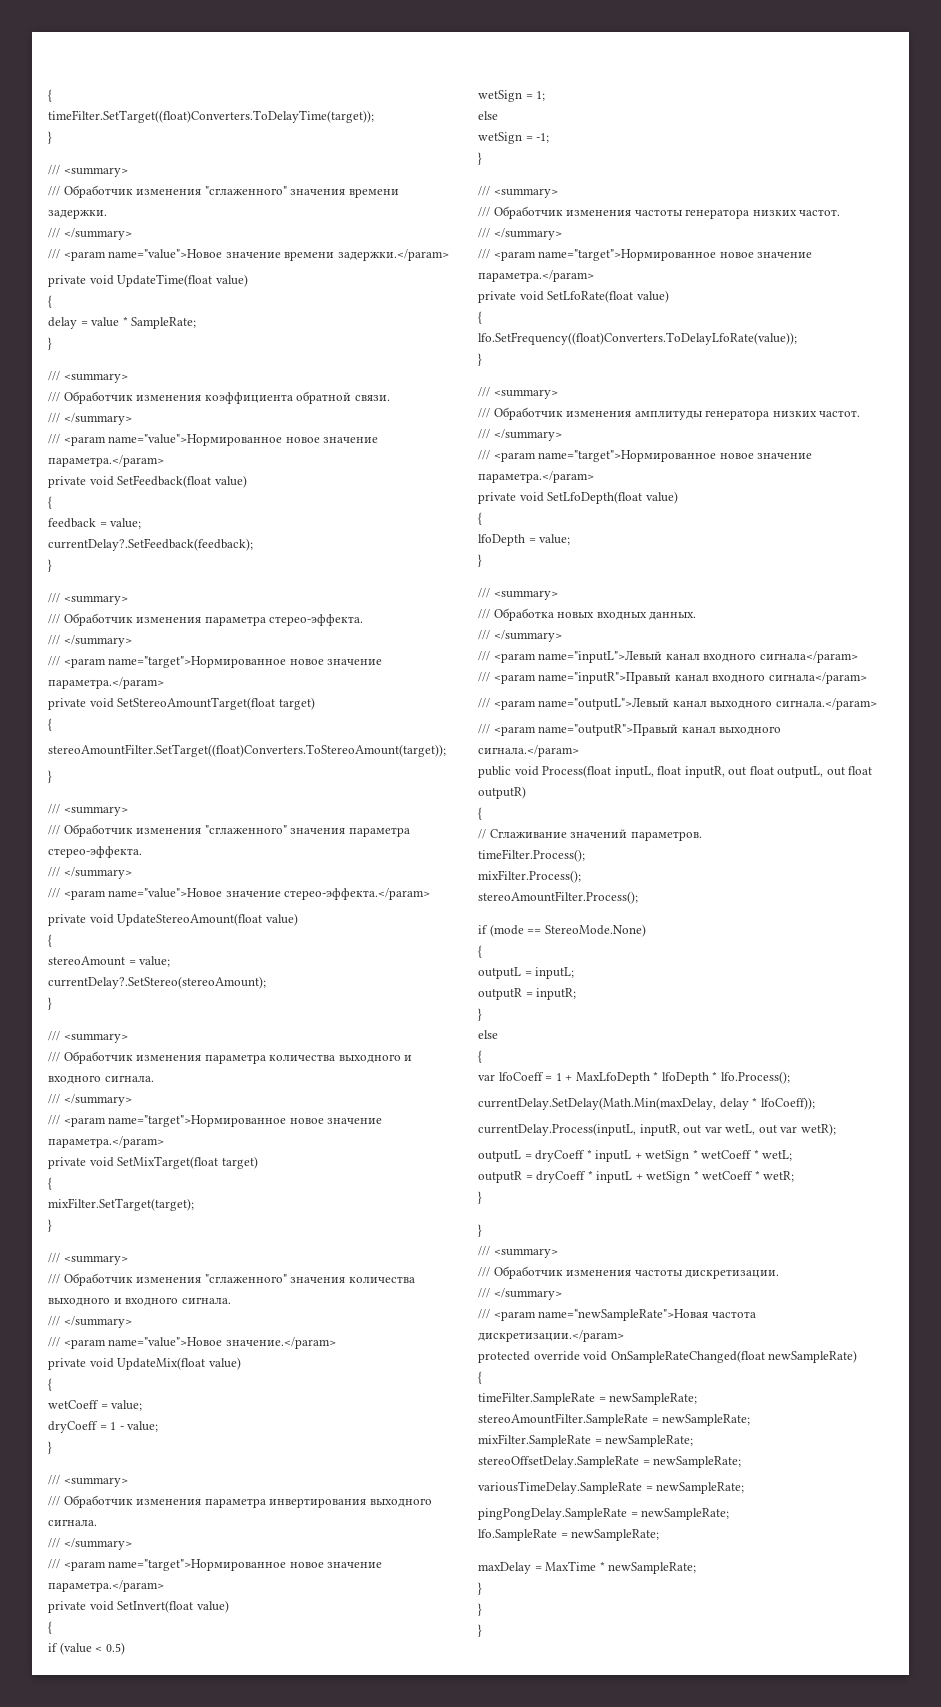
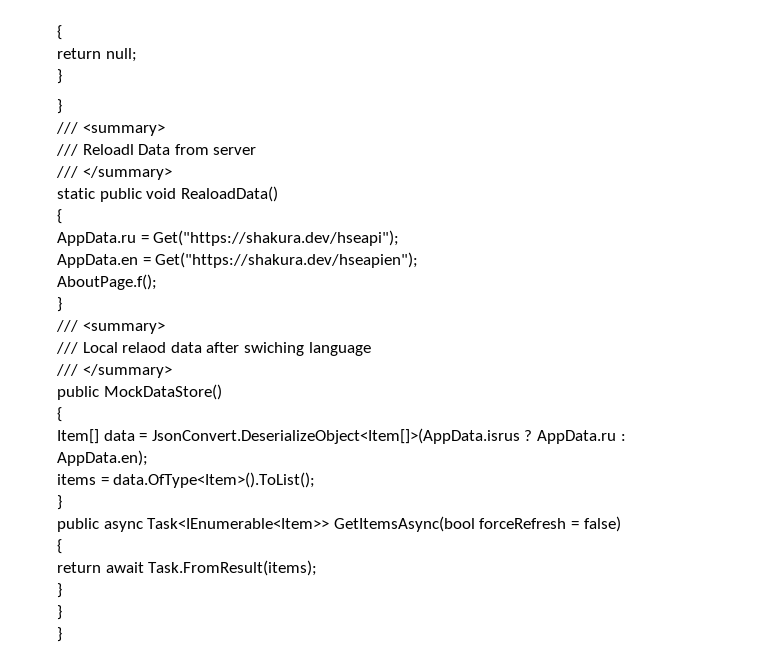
[48,89,52,102] [48,110,374,123] [48,131,52,144] [48,165,128,177] [48,185,399,198] [48,209,107,219] [48,228,132,240] [48,249,449,261] [48,274,248,287] [48,295,52,308] [48,316,197,329] [48,337,52,350] [48,371,128,383] [48,391,390,404] [48,413,132,425] [48,434,379,446] [48,455,164,467] [48,475,247,488] [48,496,52,509] [48,518,142,529] [48,538,253,551] [48,559,52,572] [48,593,128,605] [48,613,364,626] [48,635,132,647] [48,656,383,668] [48,677,164,689] [48,697,315,710] [48,718,52,731] [48,744,446,757] [48,770,52,783] [48,804,128,816] [48,824,410,837] [48,846,142,858] [48,867,132,879] [48,888,431,900] [48,913,298,926] [48,934,52,947] [48,956,171,967] [48,976,266,989] [48,997,52,1010] [48,1031,128,1043] [48,1051,413,1064] [48,1075,154,1084] [48,1094,132,1106] [48,1115,383,1127] [48,1136,164,1148] [48,1156,258,1169] [48,1177,52,1190] [48,1198,194,1211] [48,1219,52,1232] [48,1253,128,1265] [48,1273,415,1286] [48,1297,231,1306] [48,1316,132,1328] [48,1337,336,1349] [48,1357,241,1370] [48,1378,52,1391] [48,1400,143,1411] [48,1421,159,1433] [48,1441,52,1454] [48,1475,128,1487] [48,1495,432,1508] [48,1519,97,1526] [48,1538,132,1550] [48,1559,383,1571] [48,1580,164,1592] [48,1600,229,1613] [48,1621,52,1634] [48,1642,125,1655] [478,90,546,102] [478,111,498,120] [478,132,550,144] [478,152,482,165] [478,186,558,198] [478,206,841,219] [478,228,562,240] [478,249,813,261] [478,270,594,282] [478,290,669,303] [478,311,482,324] [478,332,797,345] [478,353,482,366] [478,387,558,399] [478,407,861,420] [478,429,562,441] [478,450,813,462] [478,471,594,483] [478,491,678,504] [478,512,482,525] [478,534,571,546] [478,554,482,567] [478,588,558,600] [478,608,697,621] [478,630,562,642] [478,650,858,663] [478,672,867,684] [478,697,877,710] [478,724,782,736] [478,745,579,757] [478,765,873,778] [478,786,526,799] [478,807,482,820] [478,829,702,841] [478,849,585,862] [478,870,581,883] [478,891,638,904] [478,924,646,937] [478,945,482,958] [478,967,575,979] [478,988,577,1000] [478,1008,482,1021] [478,1030,498,1039] [478,1050,482,1063] [478,1071,790,1084] [478,1097,815,1110] [478,1123,836,1136] [478,1149,793,1162] [478,1170,795,1183] { // timeFilter.SetTarget((float)Converters.ToDelayTime(target)); // } // /// <summary> // /// Обработчик изменения "сглаженного" значения времени задержки. // /// </summary> // /// <param name="value">Новое значение времени задержки.</param> // private void UpdateTime(float value) // { // delay = value * SampleRate; // } // /// <summary> // /// Обработчик изменения коэффициента обратной связи. // /// </summary> // /// <param name="value">Нормированное новое значение параметра.</param> // private void SetFeedback(float value) // { // feedback = value; // currentDelay?.SetFeedback(feedback); // } // /// <summary> // /// Обработчик изменения параметра стерео-эффекта. // /// </summary> // /// <param name="target">Нормированное новое значение параметра.</param> // private void SetStereoAmountTarget(float target) // { // stereoAmountFilter.SetTarget((float)Converters.ToStereoAmount(target)); // } // /// <summary> // /// Обработчик изменения "сглаженного" значения параметра стерео-эффекта. // /// </summary> // /// <param name="value">Новое значение стерео-эффекта.</param> // private void UpdateStereoAmount(float value) // { // stereoAmount = value; // currentDelay?.SetStereo(stereoAmount); // } // /// <summary> // /// Обработчик изменения параметра количества выходного и входного сигнала. // /// </summary> // /// <param name="target">Нормированное новое значение параметра.</param> // private void SetMixTarget(float target) // { // mixFilter.SetTarget(target); // } // /// <summary> // /// Обработчик изменения "сглаженного" значения количества выходного и входного сигнала. // /// </summary> // /// <param name="value">Новое значение.</param> // private void UpdateMix(float value) // { // wetCoeff = value; // dryCoeff = 1 - value; // } // /// <summary> // /// Обработчик изменения параметра инвертирования выходного сигнала. // /// </summary> // /// <param name="target">Нормированное новое значение параметра.</param> // private void SetInvert(float value) // { // if (value < 0.5) // wetSign = 1; // else // wetSign = -1; // } // /// <summary> // /// Обработчик изменения частоты генератора низких частот. // /// </summary> // /// <param name="target">Нормированное новое значение параметра.</param> // private void SetLfoRate(float value) // { // lfo.SetFrequency((float)Converters.ToDelayLfoRate(value)); // } // /// <summary> // /// Обработчик изменения амплитуды генератора низких частот. // /// </summary> // /// <param name="target">Нормированное новое значение параметра.</param> // private void SetLfoDepth(float value) // { // lfoDepth = value; // } // /// <summary> // /// Обработка новых входных данных. // /// </summary> // /// <param name="inputL">Левый канал входного сигнала</param> // /// <param name="inputR">Правый канал входного сигнала</param> // /// <param name="outputL">Левый канал выходного сигнала.</param> // /// <param name="outputR">Правый канал выходного сигнала.</param> // public void Process(float inputL, float inputR, out float outputL, out float outputR) // { // // Сглаживание значений параметров. // timeFilter.Process(); // mixFilter.Process(); // stereoAmountFilter.Process(); // if (mode == StereoMode.None) // { // outputL = inputL; // outputR = inputR; // } // else // { // var lfoCoeff = 1 + MaxLfoDepth * lfoDepth * lfo.Process(); // currentDelay.SetDelay(Math.Min(maxDelay, delay * lfoCoeff)); // currentDelay.Process(inputL, inputR, out var wetL, out var wetR); // outputL = dryCoeff * inputL + wetSign * wetCoeff * wetL; // outputR = dryCoeff * inputL + wetSign * wetCoeff * wetR; -> [57,25,62,40] [57,48,137,62] { // return null;
[493,1266,780,1279] [478,1288,562,1300] [478,1309,756,1321] [478,1330,624,1342] [478,1350,858,1363] [478,1371,482,1384] [478,1392,698,1405] [478,1413,751,1426] [478,1434,694,1447] [478,1456,742,1468] [478,1481,745,1494] [478,1508,730,1520] [478,1529,660,1541] [478,1561,697,1574] Обработчик изменения частоты дискретизации. // /// </summary> // /// <param name="newSampleRate">Новая частота дискретизации.</param> // protected override void OnSampleRateChanged(float newSampleRate) // { // timeFilter.SampleRate = newSampleRate; // stereoAmountFilter.SampleRate = newSampleRate; // mixFilter.SampleRate = newSampleRate; // stereoOffsetDelay.SampleRate = newSampleRate; // variousTimeDelay.SampleRate = newSampleRate; // pingPongDelay.SampleRate = newSampleRate; // lfo.SampleRate = newSampleRate; // maxDelay = MaxTime * newSampleRate; -> [82,144,257,155] [56,166,172,180] [57,186,278,202] [57,209,62,224] [57,230,400,246] [57,252,419,268] [57,274,157,290] [57,297,62,312] [56,320,165,334] [56,342,371,356] [56,364,172,378] [57,384,222,400] [57,407,62,422] [57,428,626,444] [57,450,148,466] [57,472,316,488] [57,495,62,510] [57,516,621,532] [57,539,62,554] [57,560,318,576] Reloadl Data from server // /// </summary> // static public void RealoadData() // { // AppData.ru = Get("https://shakura.dev/hseapi"); // AppData.en = Get("https://shakura.dev/hseapien"); // AboutPage.f(); // } // /// <summary> // /// Local relaod data after swiching language // /// </summary> // public MockDataStore() // { // Item[] data = JsonConvert.DeserializeObject<Item[]>(AppData.isrus ? AppData.ru : AppData.en); // items = data.OfType<Item>().ToList(); // } // public async Task<IEnumerable<Item>> GetItemsAsync(bool forceRefresh = false) // { // return await Task.FromResult(items);

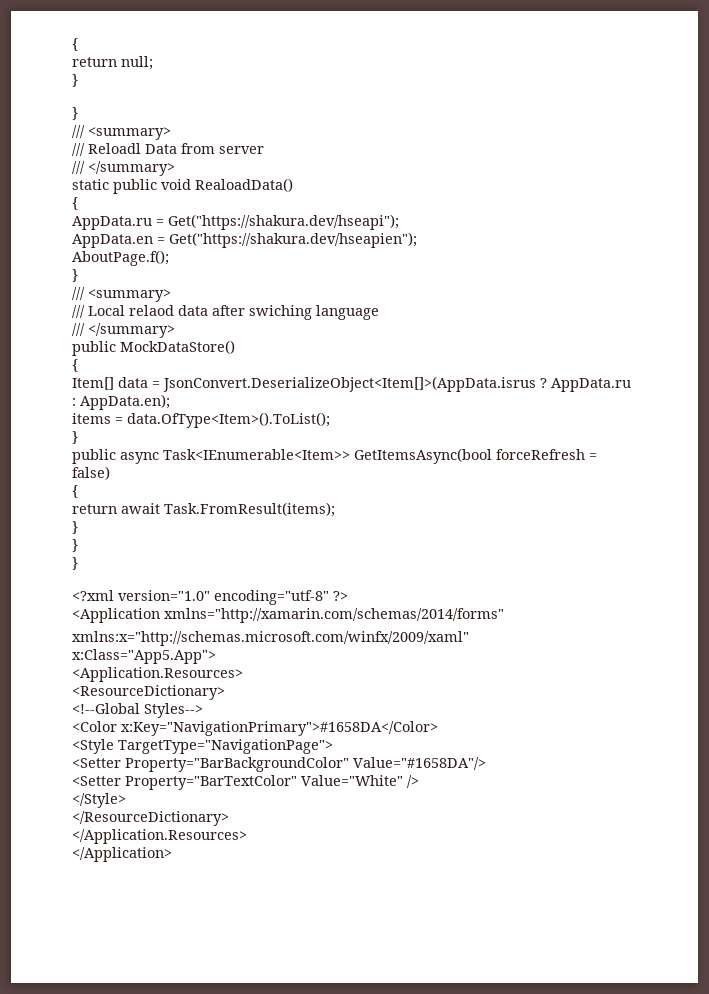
(62, 634) none -> [72,590,348,605] [72,608,504,623] [72,631,469,646] [72,649,216,664] [72,667,243,682] [72,685,225,700] [72,703,203,718] [72,721,438,736] [72,739,333,754] [72,757,486,772] [72,775,419,790] [72,793,126,808] [72,811,229,826] [72,829,247,844] [72,847,172,862] // <?xml version="1.0" encoding="utf-8" ?> // <Application xmlns="http://xamarin.com/schemas/2014/forms" // xmlns:x="http://schemas.microsoft.com/winfx/2009/xaml" // x:Class="App5.App"> // <Application.Resources> // <ResourceDictionary> // <!--Global Styles--> // <Color x:Key="NavigationPrimary">#1658DA</Color> // <Style TargetType="NavigationPage"> // <Setter Property="BarBackgroundColor" Value="#1658DA"/> // <Setter Property="BarTextColor" Value="White" /> // </Style> // </ResourceDictionary> // </Application.Resources> // </Application>

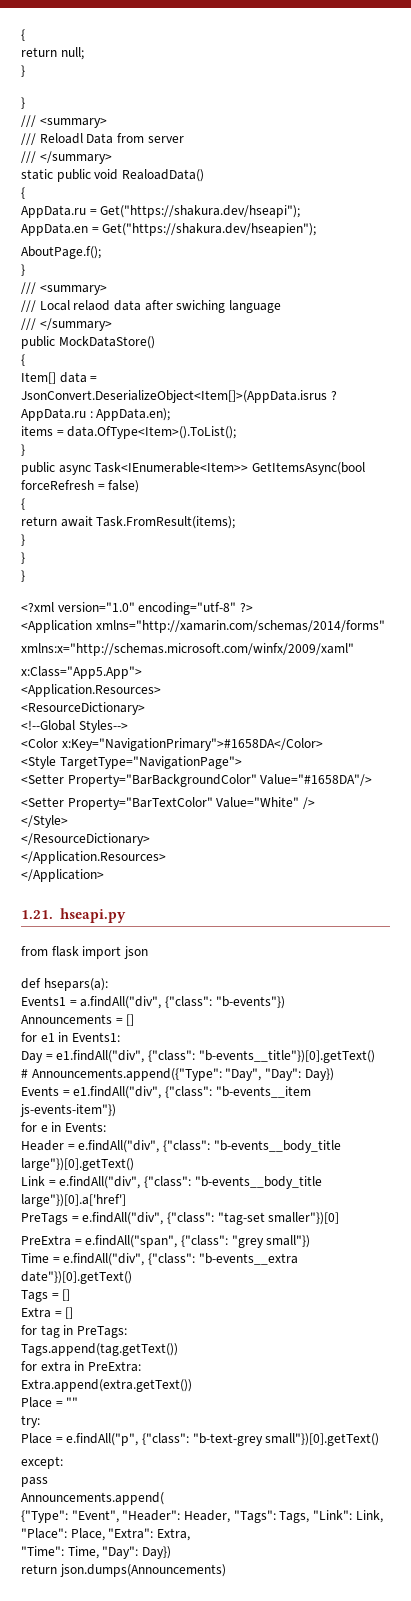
(172, 854) none -> [21,908,126,923] [21,946,148,959] [21,978,108,991] [21,996,285,1009] [21,1014,135,1026] [21,1032,120,1042] [21,1050,375,1063] [21,1068,334,1081] [21,1086,311,1099] [20,1104,116,1117] [21,1122,106,1132] [21,1140,341,1153] [21,1158,134,1171] [21,1176,322,1189] [21,1194,126,1207] [21,1212,340,1225] [21,1235,311,1248] [21,1253,298,1266] [21,1271,132,1284] [21,1289,71,1302] [21,1307,74,1319] [21,1325,127,1338] [21,1343,178,1356] [21,1361,141,1372] [21,1379,192,1392] [21,1397,79,1408] [21,1415,40,1428] [21,1433,380,1446] [21,1456,63,1469] [21,1477,48,1487] [21,1492,164,1505] [21,1510,383,1523] [21,1528,190,1541] [21,1546,171,1559] [21,1564,226,1577] // 1.21. hseapi.py // from flask import json // def hsepars(a): // Events1 = a.findAll("div", {"class": "b-events"}) // Announcements = [] // for e1 in Events1: // Day = e1.findAll("div", {"class": "b-events__title"})[0].getText() // # Announcements.append({"Type": "Day", "Day": Day}) // Events = e1.findAll("div", {"class": "b-events__item js-events-item"}) // for e in Events: // Header = e.findAll("div", {"class": "b-events__body_title large"})[0].getText() // Link = e.findAll("div", {"class": "b-events__body_title large"})[0].a['href'] // PreTags = e.findAll("div", {"class": "tag-set smaller"})[0] // PreExtra = e.findAll("span", {"class": "grey small"}) // Time = e.findAll("div", {"class": "b-events__extra date"})[0].getText() // Tags = [] // Extra = [] // for tag in PreTags: // Tags.append(tag.getText()) // for extra in PreExtra: // Extra.append(extra.getText()) // Place = "" // try: // Place = e.findAll("p", {"class": "b-text-grey small"})[0].getText() // except: // pass // Announcements.append( // {"Type": "Event", "Header": Header, "Tags": Tags, "Link": Link, "Place": Place, "Extra": Extra, // "Time": Time, "Day": Day}) // return json.dumps(Announcements)

